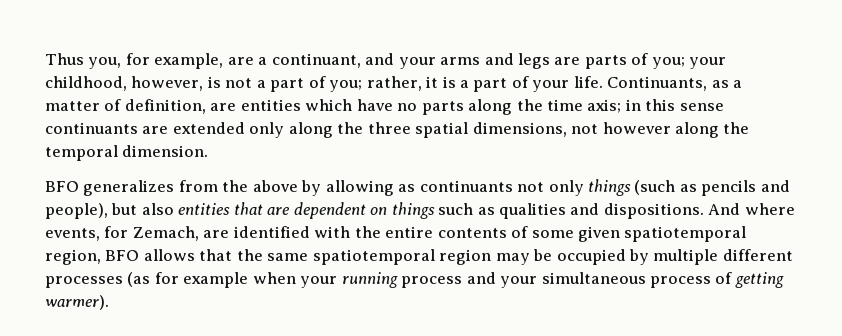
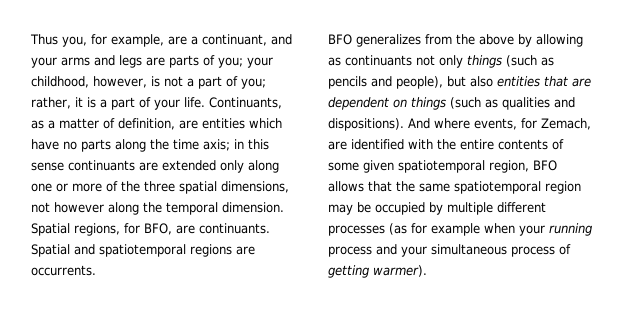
(333, 130) none -> [31,181,118,192] one or more of
(209, 151) none -> [31,223,270,236] [31,244,255,257] [31,265,96,276] Spatial regions, for BFO, are continuants. Spatial and spatiotemporal regions are occurrents.
[438,203,474,215] such -> [450,97,481,109] (such
[603,203,704,219] dispositions. -> [328,118,404,131] dispositions).

